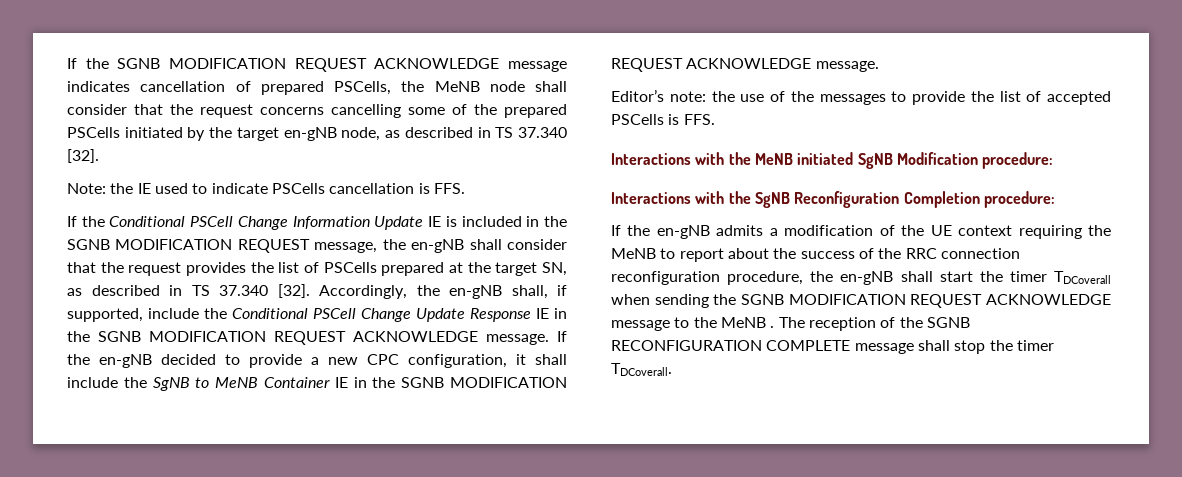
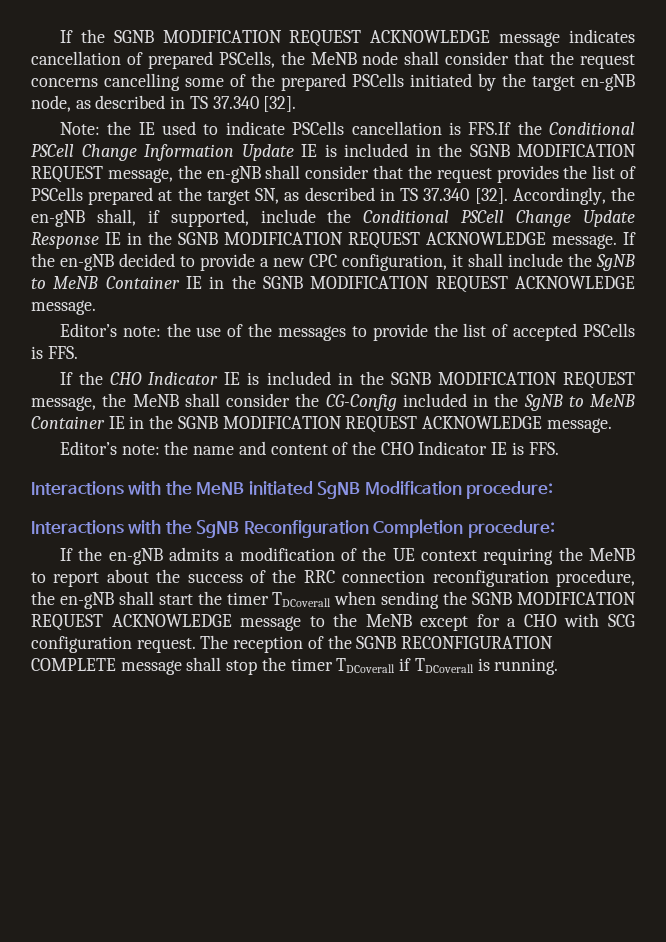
[433,183,465,194] [67,216,77,227] FFS. // If -> [468,122,512,135] FFS.If
(715, 119) none -> [59,371,635,389] [31,393,635,411] [31,415,612,433] [59,441,559,455] // If the CHO Indicator IE is included in the SGNB MODIFICATION REQUEST message, the MeNB shall consider the CG-Config included in the SgNB to MeNB Container IE in the SGNB MODIFICATION REQUEST ACKNOWLEDGE message. // Editor’s note: the name and content of the CHO Indicator IE is FFS.
[770,326,775,328] . -> [420,613,635,631] [31,636,196,653] except for a CHO with SCG configuration request.
[611,363,672,376] TDCoverall. -> [336,658,559,675] TDCoverall if TDCoverall is running.

